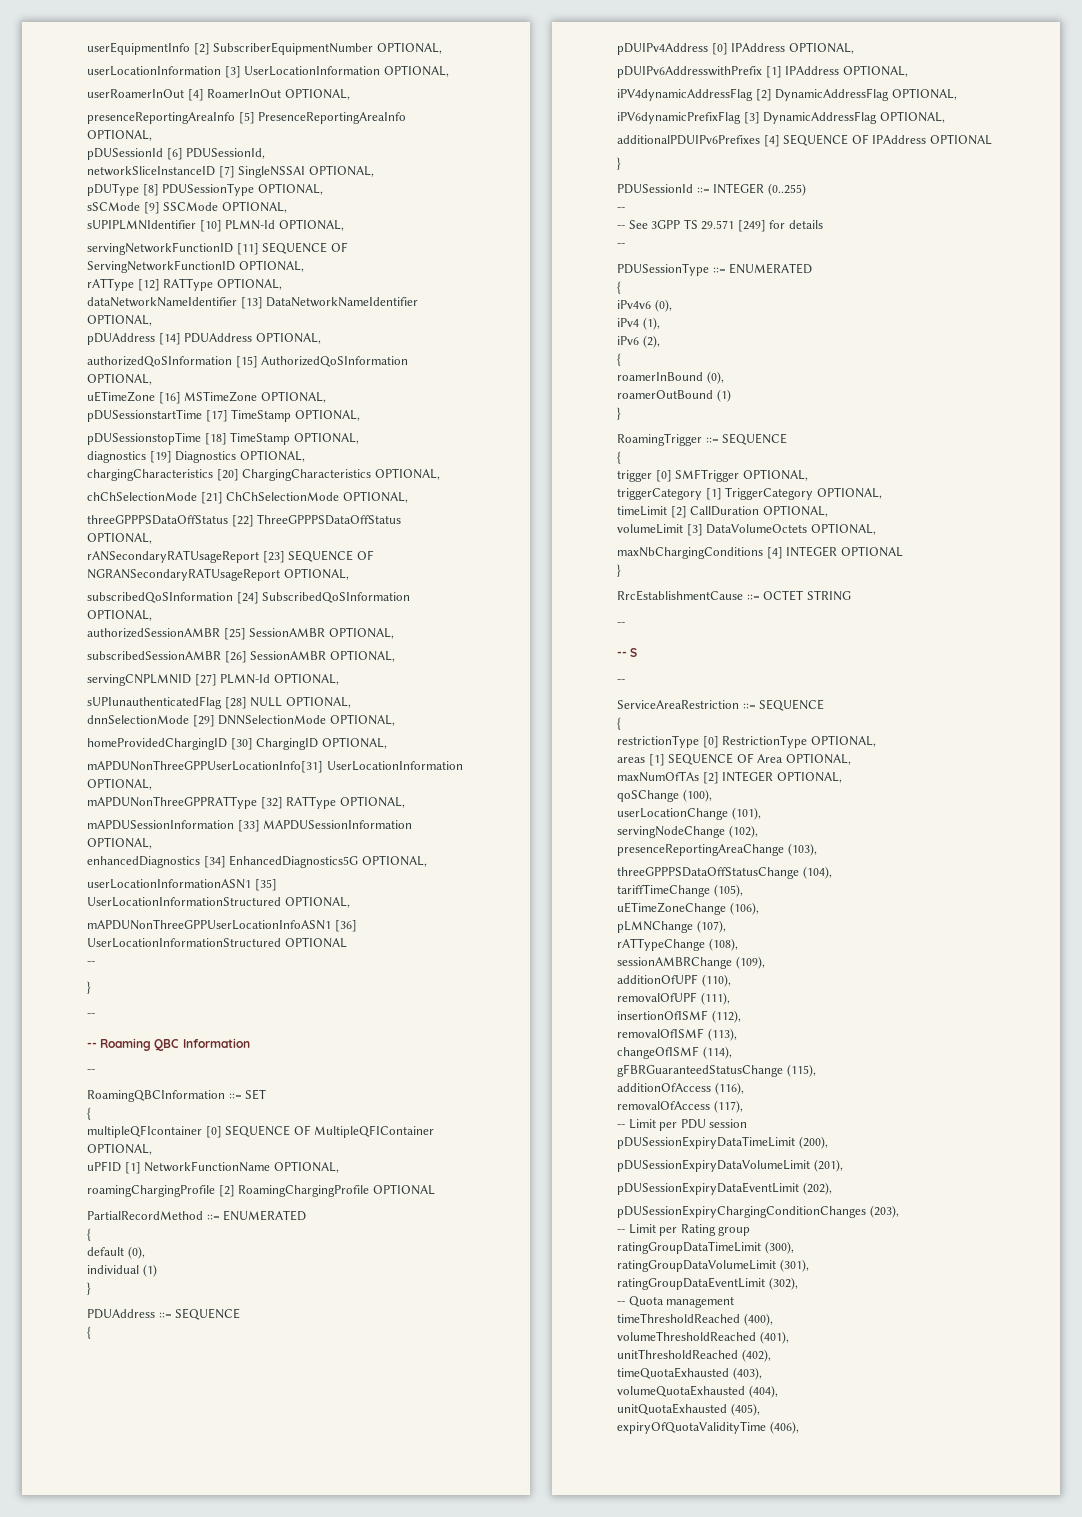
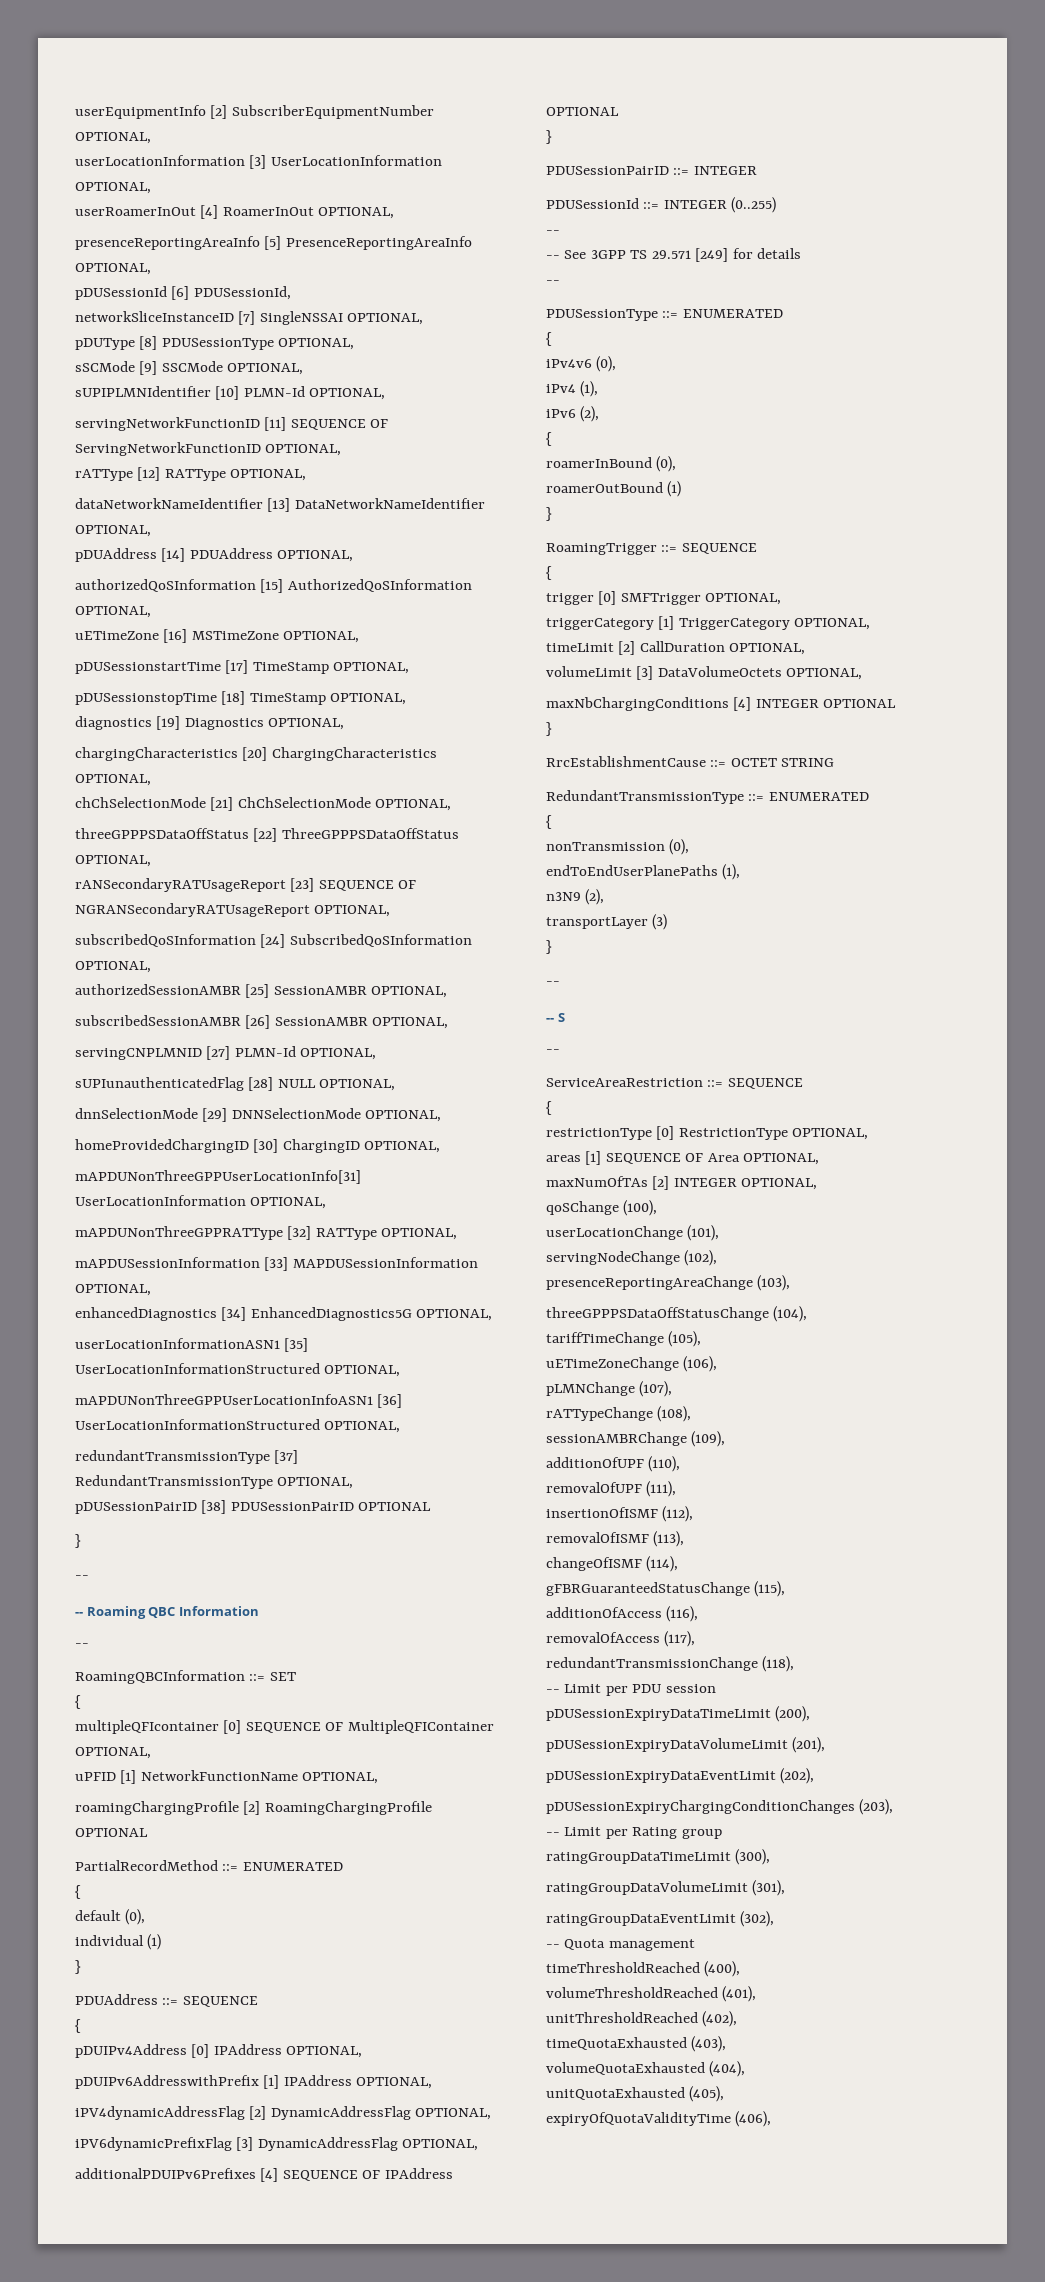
[284,937,347,948] [87,961,95,965] OPTIONAL // -- -> [324,1421,401,1433] [75,1450,299,1464] [75,1475,354,1489] [75,1500,432,1514] OPTIONAL, // redundantTransmissionType [37] RedundantTransmissionType OPTIONAL, // pDUSessionPairID [38] PDUSessionPairID OPTIONAL
(621, 163) none -> [546,166,757,175] // PDUSessionPairID ::= INTEGER
(851, 595) none -> [546,790,869,804] [546,815,552,829] [546,839,690,855] [546,864,741,880] [546,889,605,905] [546,914,668,930] [546,940,552,954] // RedundantTransmissionType ::= ENUMERATED // { // nonTransmission (0), // endToEndUserPlanePaths (1), // n3N9 (2), // transportLayer (3) // }
(743, 1106) none -> [546,1656,795,1672] // redundantTransmissionChange (118),

